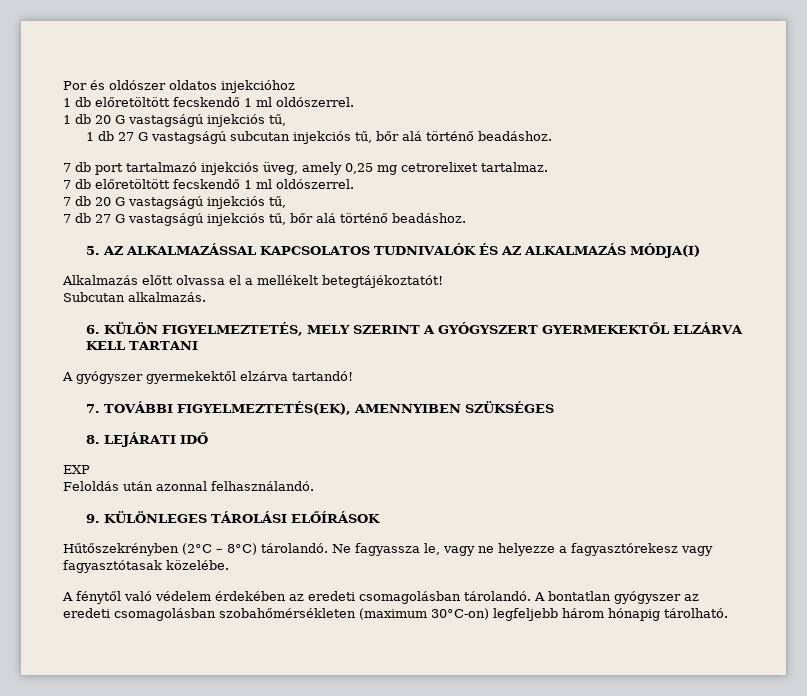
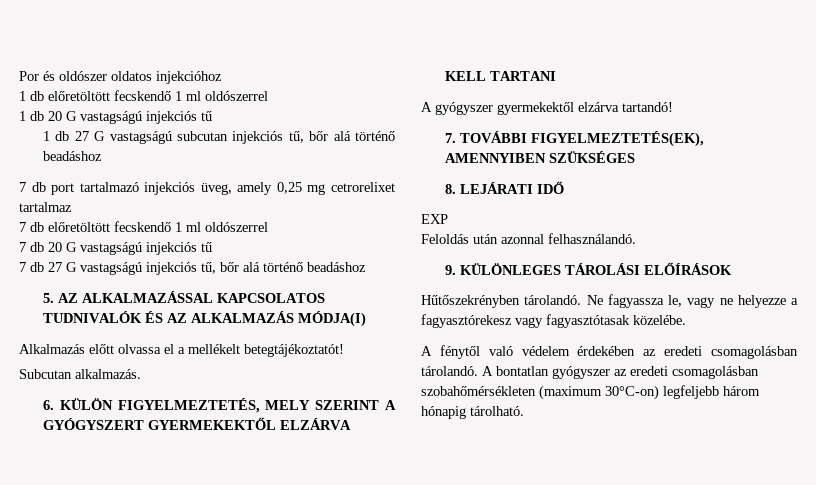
[276,97,354,107] oldószerrel. -> [205,91,268,101] oldószerrel
[269,114,286,126] tű, -> [201,111,212,121] tű
[477,131,552,141] beadáshoz. -> [43,151,103,161] beadáshoz
[481,162,548,172] tartalmaz. -> [19,202,72,212] tartalmaz
[276,179,354,189] oldószerrel. -> [205,222,268,232] oldószerrel
[269,196,286,208] tű, -> [201,242,212,252] tű
[392,213,466,223] beadáshoz. -> [307,262,366,272] beadáshoz
[182,543,257,555] (2°C – 8°C) -> (520, 301) none

